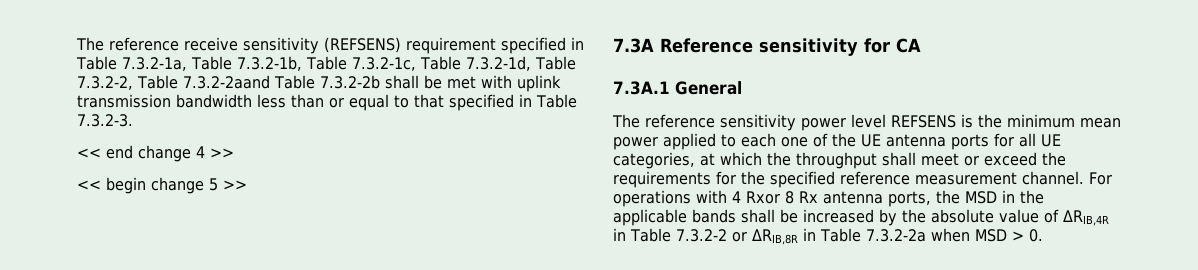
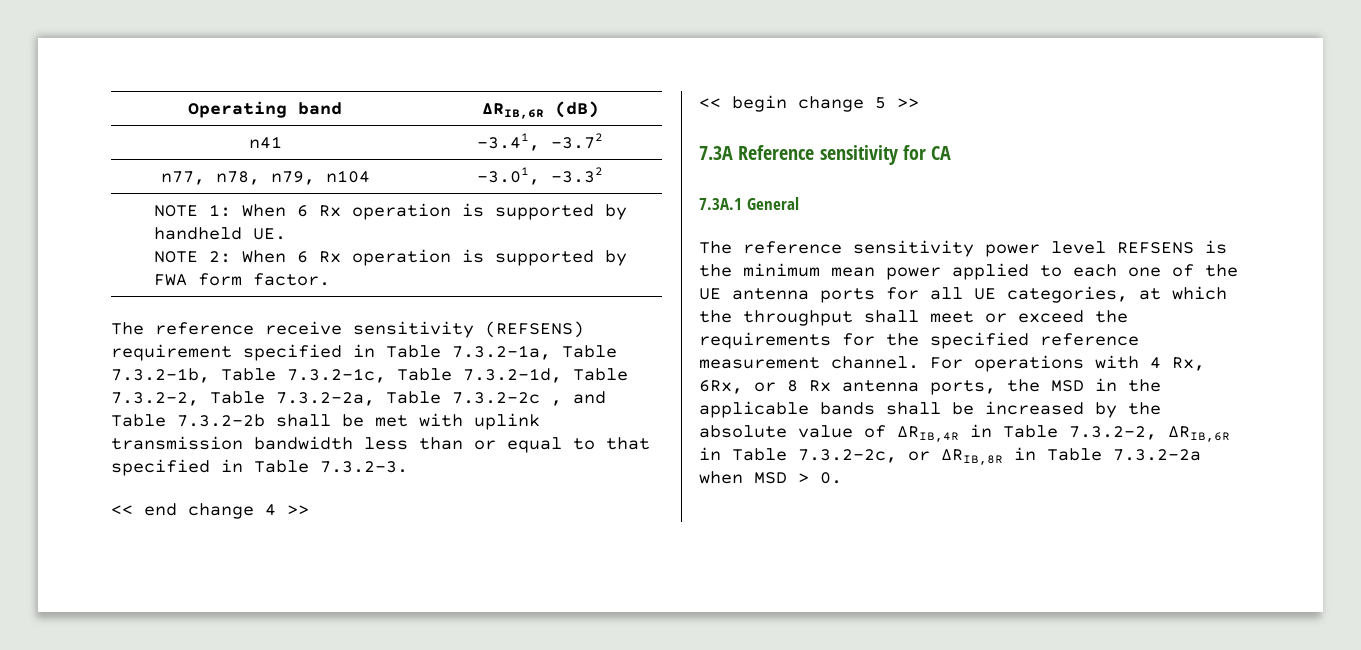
(76, 44) none -> [188,101,342,118] [481,101,599,119] [248,136,282,149] [477,133,603,151] [160,170,370,185] [477,167,603,185] [153,203,627,220] [153,227,286,240] [153,249,627,266] [153,273,330,286] Operating band | ΔRIB,6R (dB) // n41 | -3.41, -3.72 // n77, n78, n79, n104 | -3.01, -3.32 // NOTE 1: When 6 Rx operation is supported by handheld UE. // NOTE 2: When 6 Rx operation is supported by FWA form factor. //
[182,75,270,89] 7.3.2-2aand -> [276,391,606,406] 7.3.2-2a, Table 7.3.2-2c , and
[746,191,780,204] Rxor -> [1172,357,1205,371] [699,380,776,394] Rx, 6Rx, or
[675,229,727,242] 7.3.2-2 -> [1069,426,1230,442] [699,447,897,463] 7.3.2-2, ΔRIB,6R in Table 7.3.2-2c,

